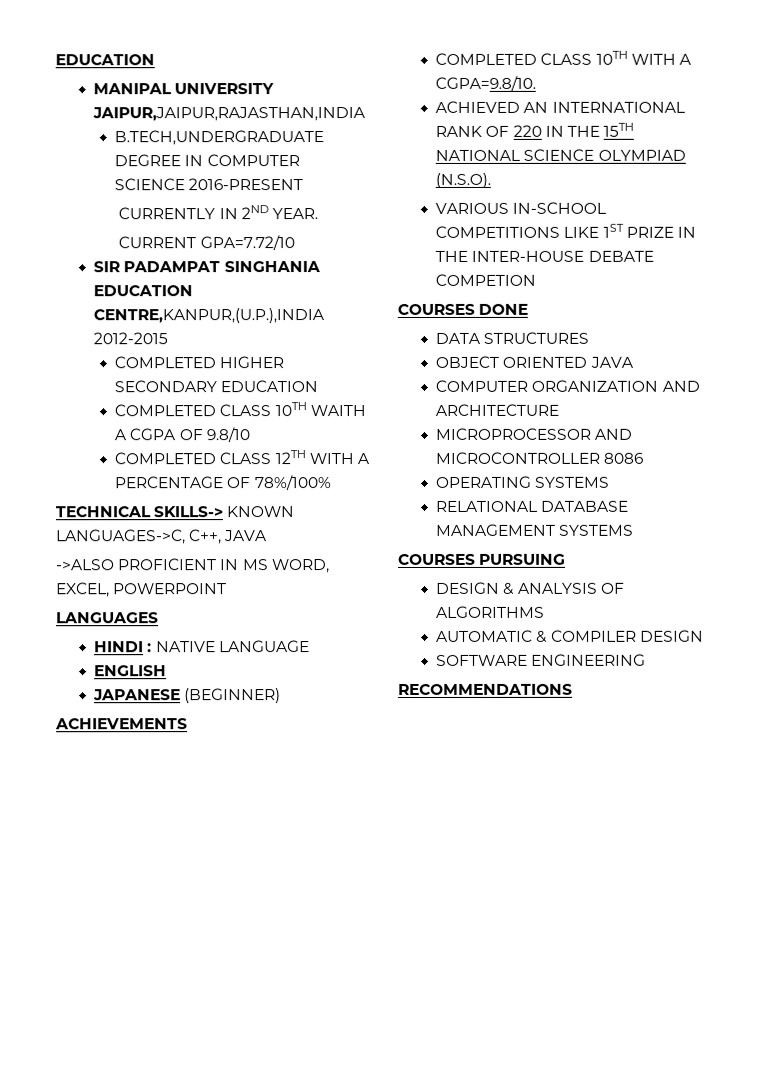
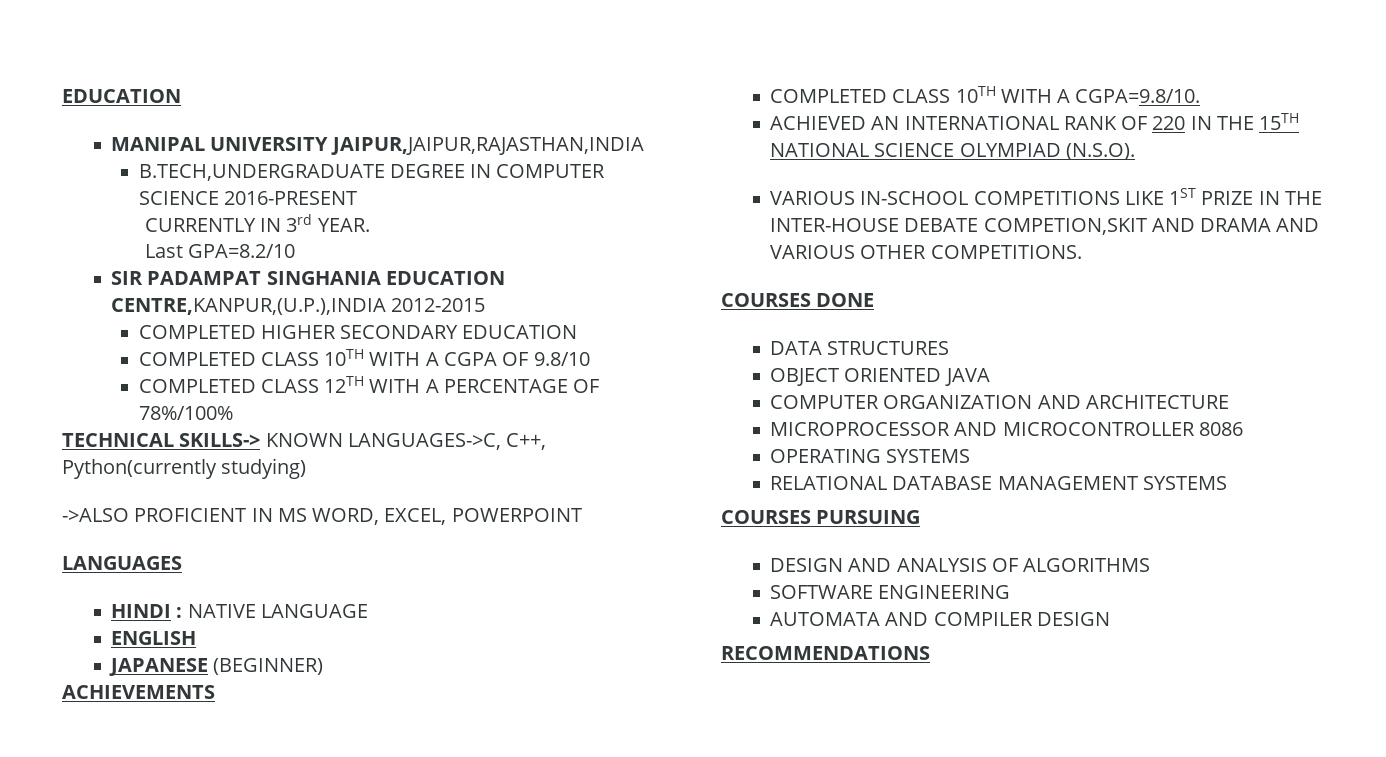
[240,205,269,220] 2ND -> [286,214,313,232] 3rd
[118,235,295,251] CURRENT GPA=7.72/10 -> [144,244,296,258] Last GPA=8.2/10
[309,405,366,417] WAITH -> [369,352,421,366] WITH
[223,530,268,542] JAVA -> [62,458,307,479] Python(currently studying)
[435,273,537,286] COMPETION -> [983,218,1320,235] [770,245,1082,259] COMPETION,SKIT AND DRAMA AND VARIOUS OTHER COMPETITIONS.
[503,582,516,595] & -> [848,558,892,572] AND
[436,629,549,643] AUTOMATIC & -> [770,585,1011,599] [770,612,929,626] SOFTWARE ENGINEERING // AUTOMATA AND
[436,653,647,666] // SOFTWARE ENGINEERING -> (1110, 619) none

